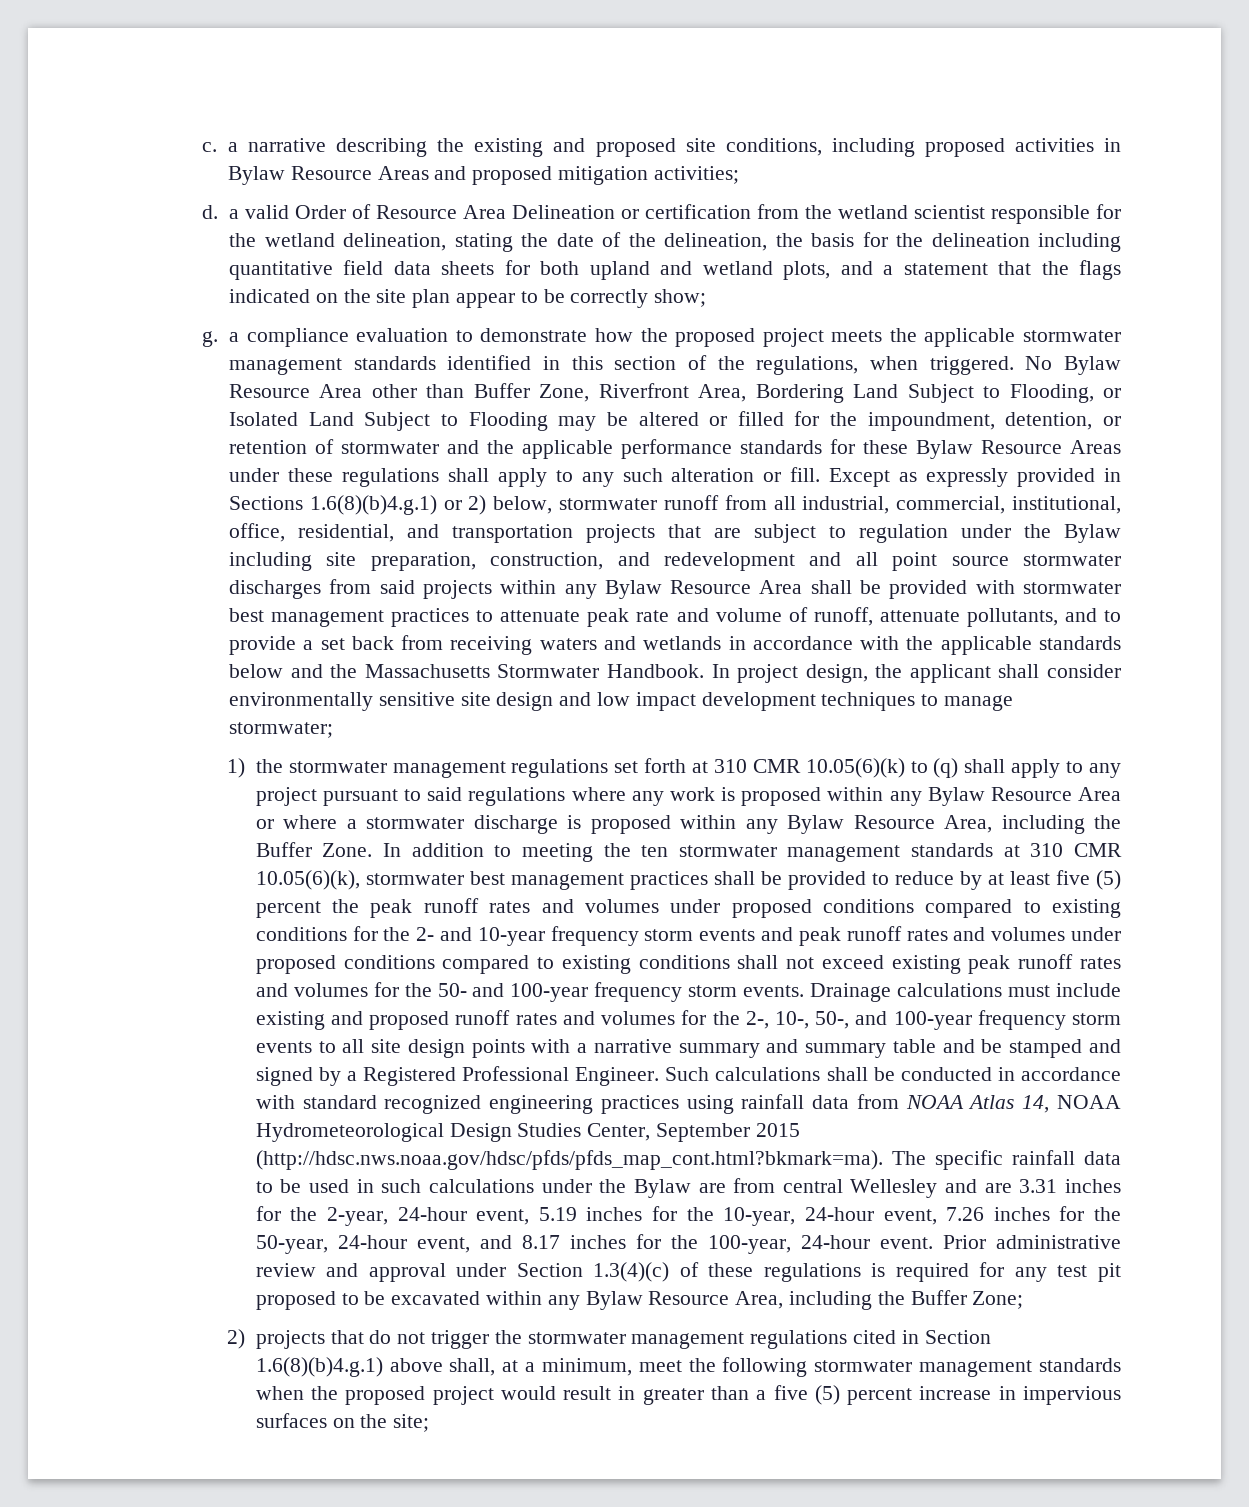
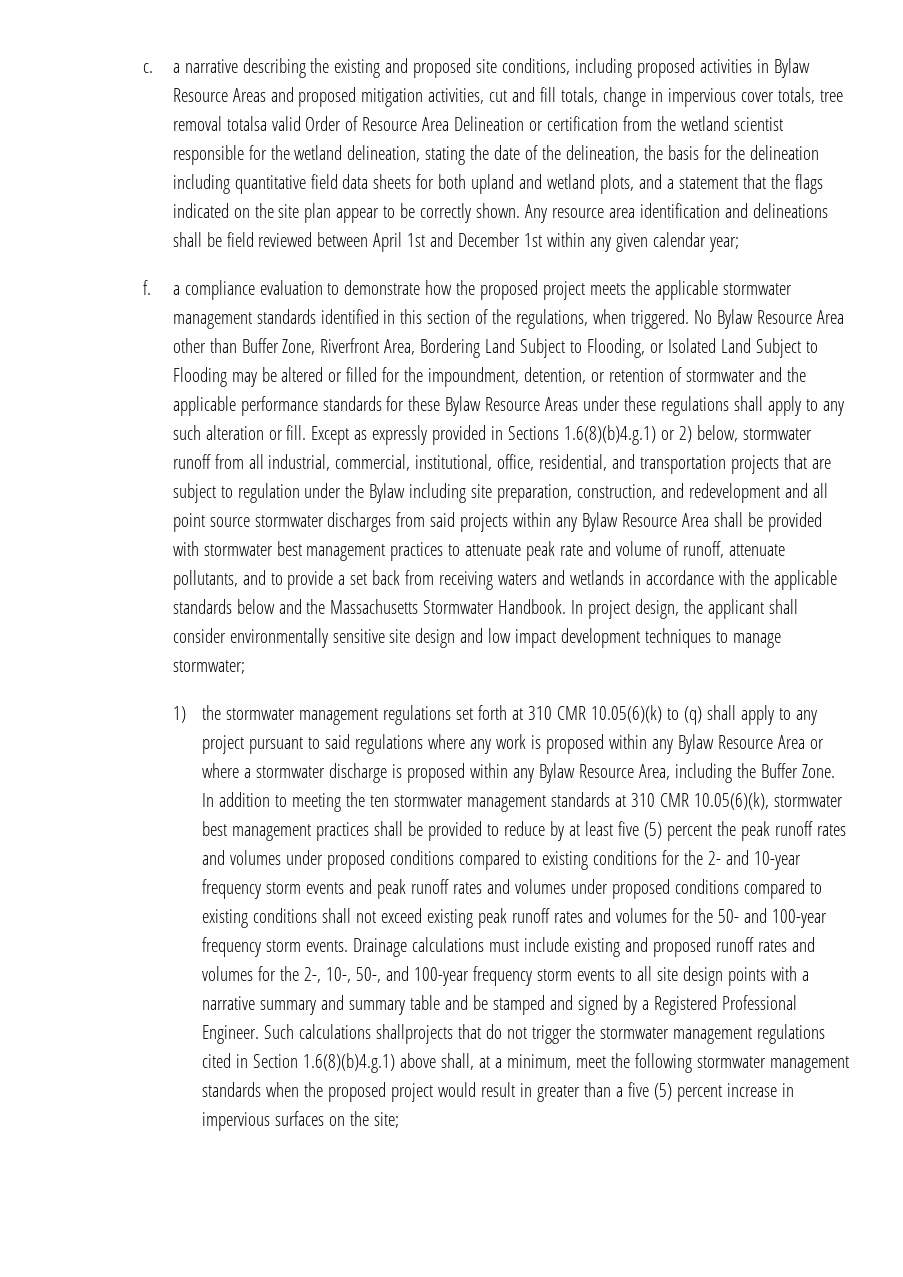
[653,166,739,184] [202,205,240,219] activities; // d. a -> [428,87,844,107] [172,116,267,131] activities, cut and fill totals, change in impervious cover totals, tree removal totalsa
[654,289,707,307] [202,331,219,347] show; // g. -> [476,203,829,223] [172,232,740,252] [142,280,151,295] shown. Any resource area identification and delineations shall be field reviewed between April 1st and December 1st within any given calendar year; // f.
[826,1067,1122,1081] [255,1094,1121,1114] [255,1123,800,1142] [255,1150,1121,1170] [255,1178,1122,1198] [255,1206,1121,1226] [255,1234,1121,1254] [255,1262,1121,1282] [255,1290,1024,1310] [227,1329,325,1349] shall be conducted in accordance with standard recognized engineering practices using rainfall data from NOAA Atlas 14, NOAA Hydrometeorological Design Studies Center, September 2015 (http://hdsc.nws.noaa.gov/hdsc/pfds/pfds_map_cont.html?bkmark=ma). The specific rainfall data to be used in such calculations under the Bylaw are from central Wellesley and are 3.31 inches for the 2-year, 24-hour event, 5.19 inches for the 10-year, 24-hour event, 7.26 inches for the 50-year, 24-hour event, and 8.17 inches for the 100-year, 24-hour event. Prior administrative review and approval under Section 1.3(4)(c) of these regulations is required for any test pit proposed to be excavated within any Bylaw Resource Area, including the Buffer Zone; // 2) projects -> [376,1024,454,1044] shallprojects

